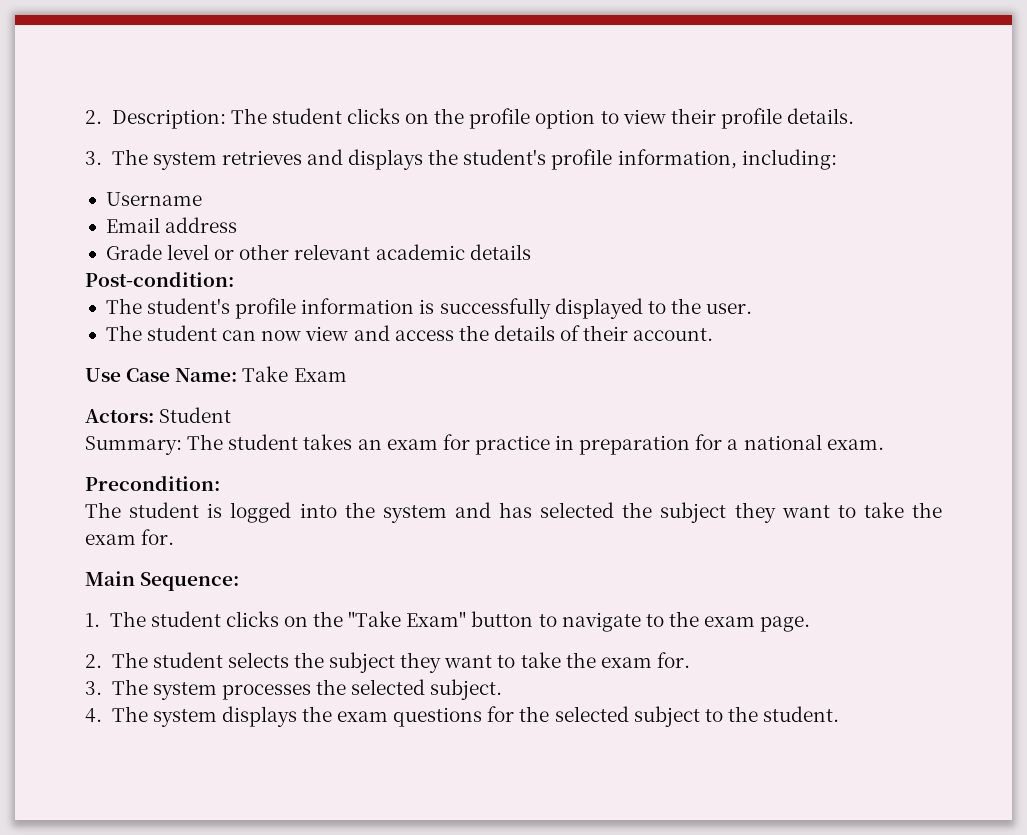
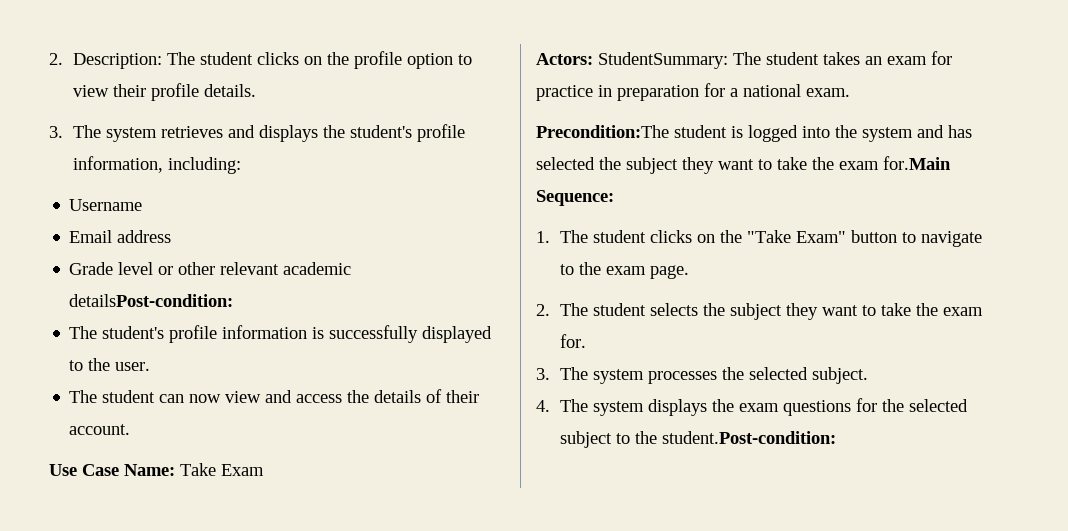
[469,244,531,260] [85,271,234,287] details // Post-condition: -> [69,294,234,307] detailsPost-condition:
[159,407,232,423] [85,436,182,455] Student // Summary: -> [598,52,728,69] StudentSummary:
[85,475,220,491] [85,502,121,518] Precondition: // The -> [536,125,669,138] Precondition:The
[141,529,175,545] [85,571,135,586] for. // Main -> [883,156,951,170] for.Main
[763,706,840,722] student. -> [662,431,837,444] student.Post-condition:

